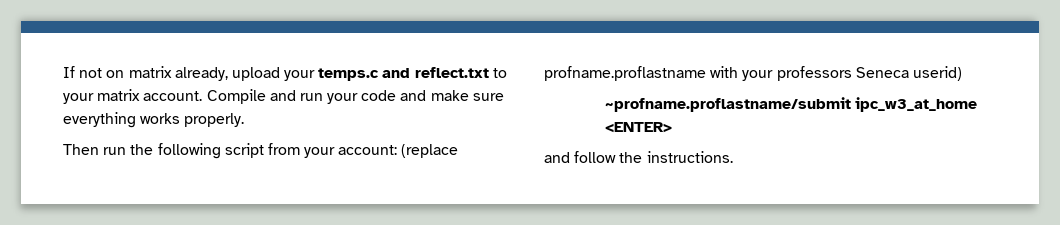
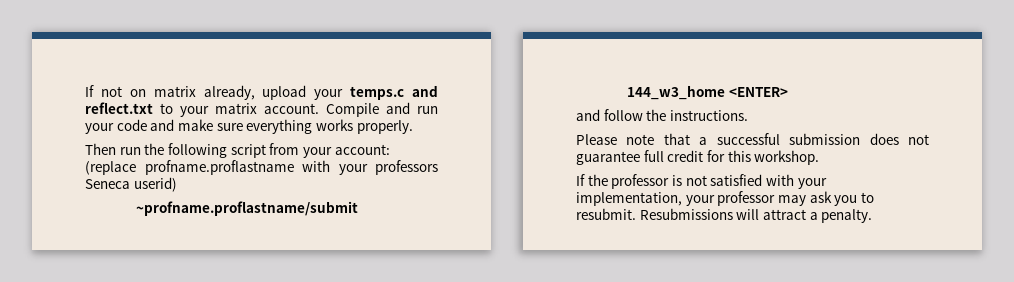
[855,97,978,112] ipc_w3_at_home -> [627,85,726,100] 144_w3_home
(733, 157) none -> [576,133,929,145] [576,150,820,165] [576,174,827,189] [576,191,874,206] [576,208,873,223] // Please note that a successful submission does not guarantee full credit for this workshop. // If the professor is not satisfied with your implementation, your professor may ask you to resubmit. Resubmissions will attract a penalty.

